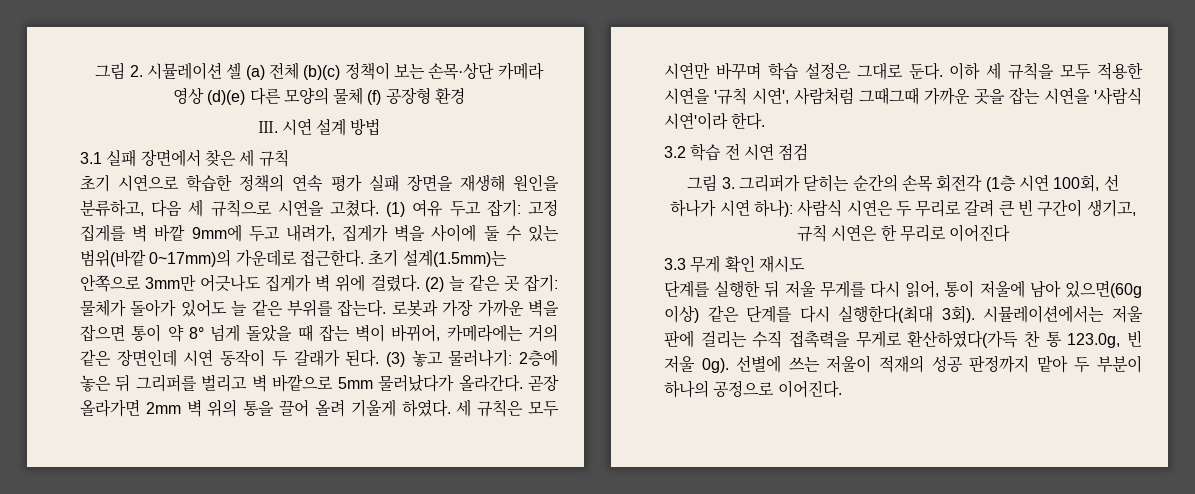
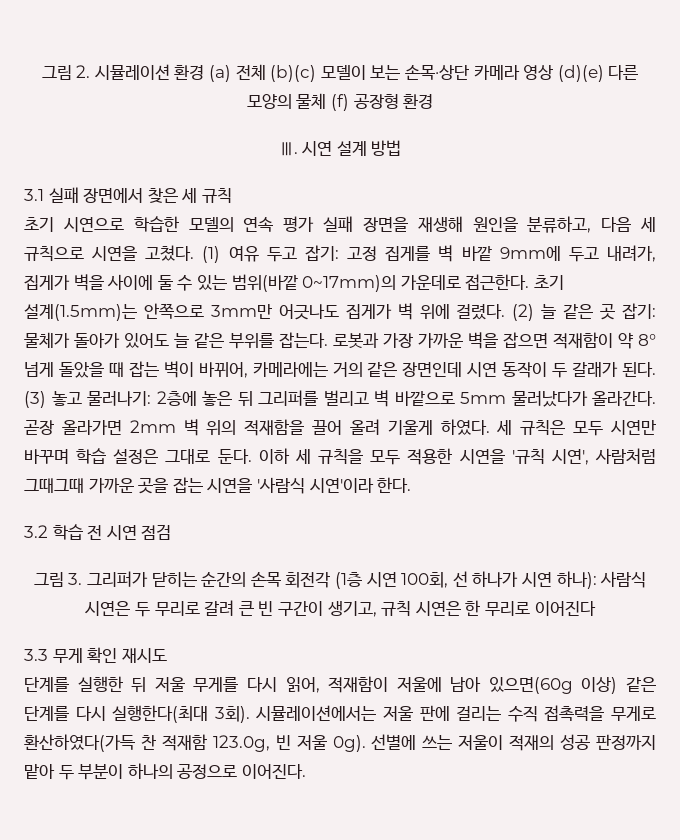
[226,62,242,79] 셀 -> [174,65,205,80] 환경
[344,62,390,80] 정책이 -> [320,65,366,80] 모델이
[239,174,285,192] 정책의 -> [188,217,234,232] 모델의
[131,324,162,342] 통이 -> [553,332,613,349] 적재함이
[243,401,275,416] 통을 -> [244,419,305,436] 적재함을
[944,280,975,298] 통이 -> [328,676,389,693] 적재함이
[1045,332,1062,347] 통 -> [161,734,207,751] 적재함

